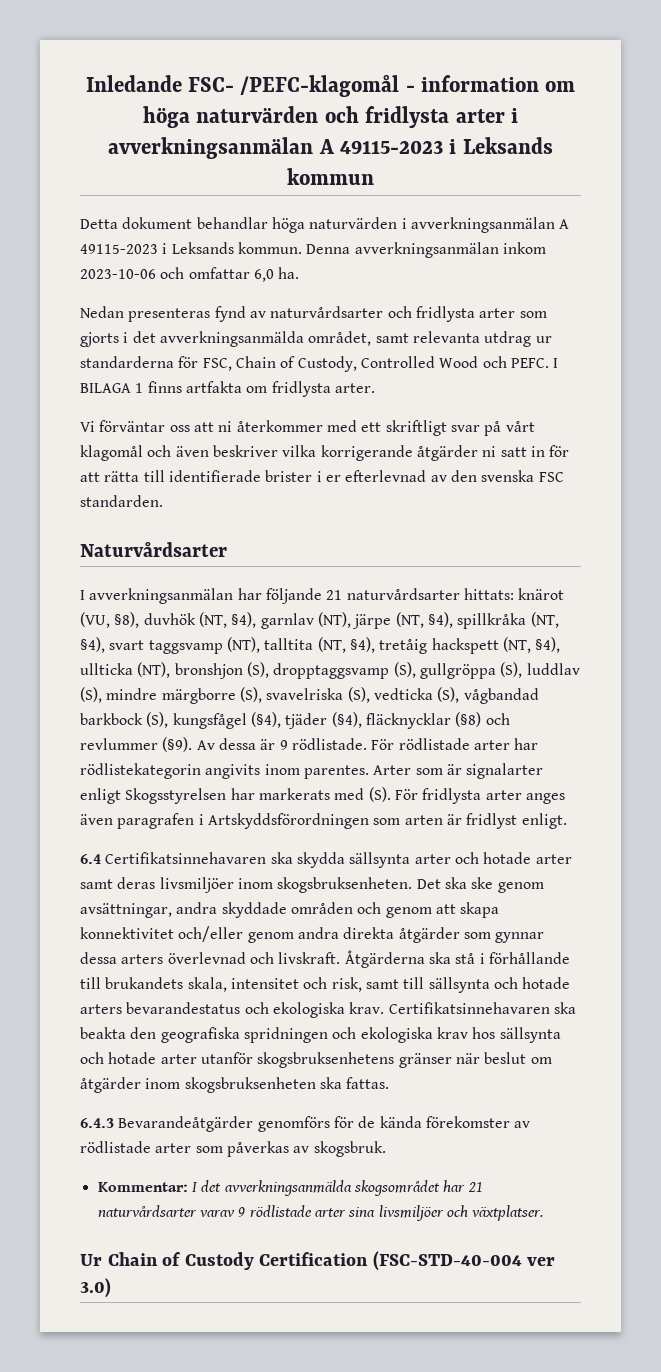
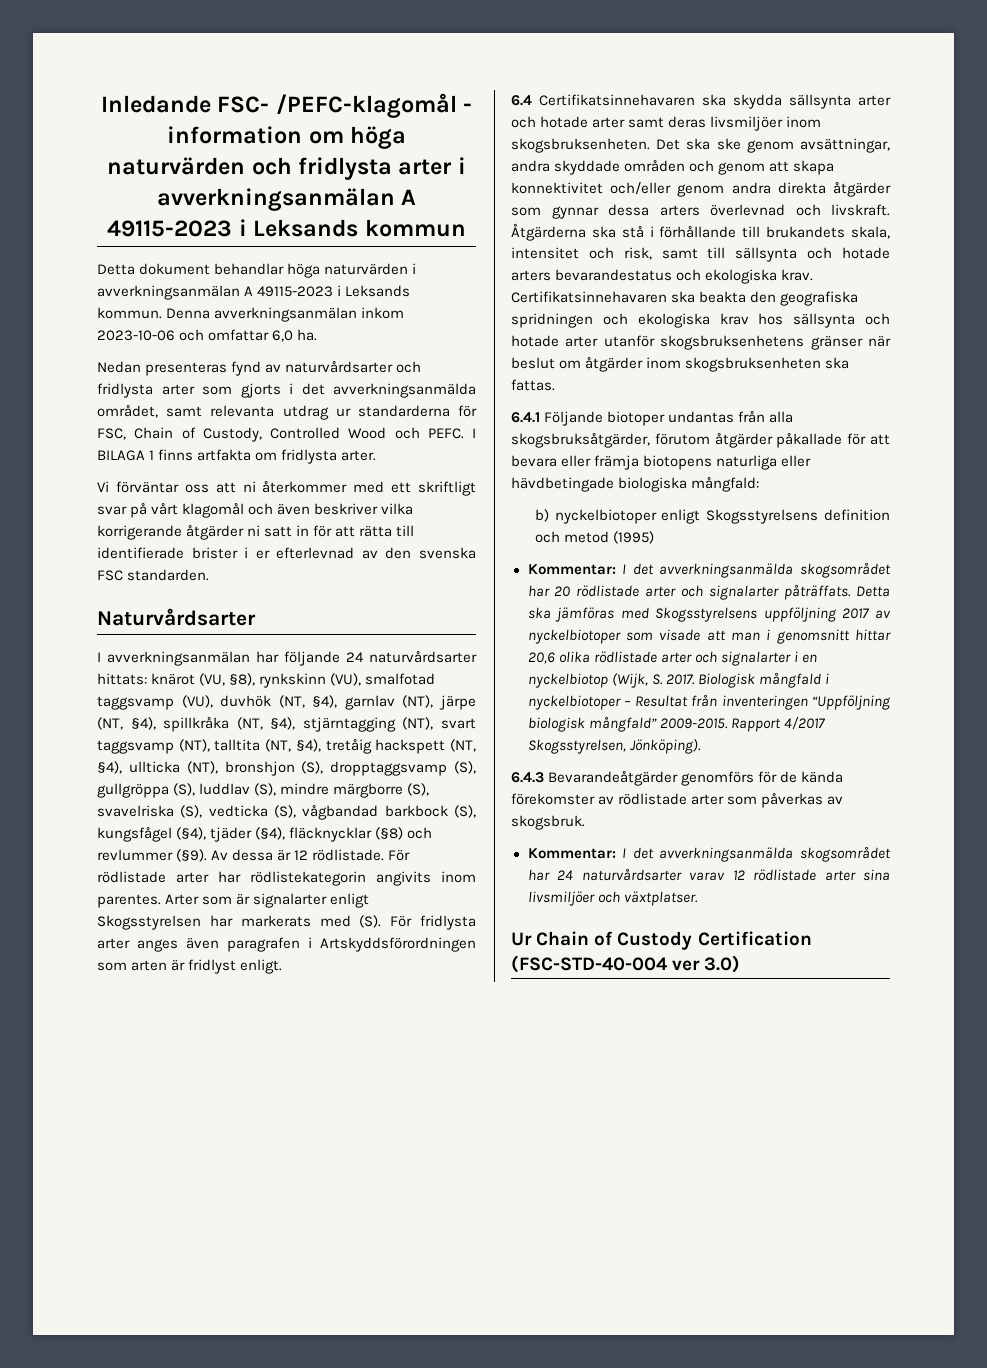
[326,590,343,600] 21 -> [346,652,364,662] 24
(140, 620) none -> [259,673,436,688] [97,695,213,710] rynkskinn (VU), smalfotad taggsvamp (VU),
(105, 645) none -> [302,717,434,732] stjärntagging (NT),
[279,740,288,750] 9 -> [294,850,309,860] 12
(390, 1083) none -> [511,410,794,426] [511,432,890,448] [511,455,812,470] [511,476,760,492] [534,509,890,524] [534,531,654,544] [527,562,891,578] [527,584,891,600] [527,607,891,622] [527,629,892,644] [527,651,817,666] [527,672,829,688] [527,694,891,710] [527,716,825,732] [527,739,701,754] // 6.4.1 Följande biotoper undantas från alla skogsbruksåtgärder, förutom åtgärder påkallade för att bevara eller främja biotopens naturliga eller hävdbetingade biologiska mångfald: // b) nyckelbiotoper enligt Skogsstyrelsens definition och metod (1995) // Kommentar: I det avverkningsanmälda skogsområdet har 20 rödlistade arter och signalarter påträffats. Detta ska jämföras med Skogsstyrelsens uppföljning 2017 av nyckelbiotoper som visade att man i genomsnitt hittar 20,6 olika rödlistade arter och signalarter i en nyckelbiotop (Wijk, S. 2017. Biologisk mångfald i nyckelbiotoper – Resultat från inventeringen “Uppföljning biologisk mångfald” 2009-2015. Rapport 4/2017 Skogsstyrelsen, Jönköping).
[467,1182,483,1192] 21 -> [557,870,573,880] 24
[238,1207,246,1217] 9 -> [732,870,745,880] 12

